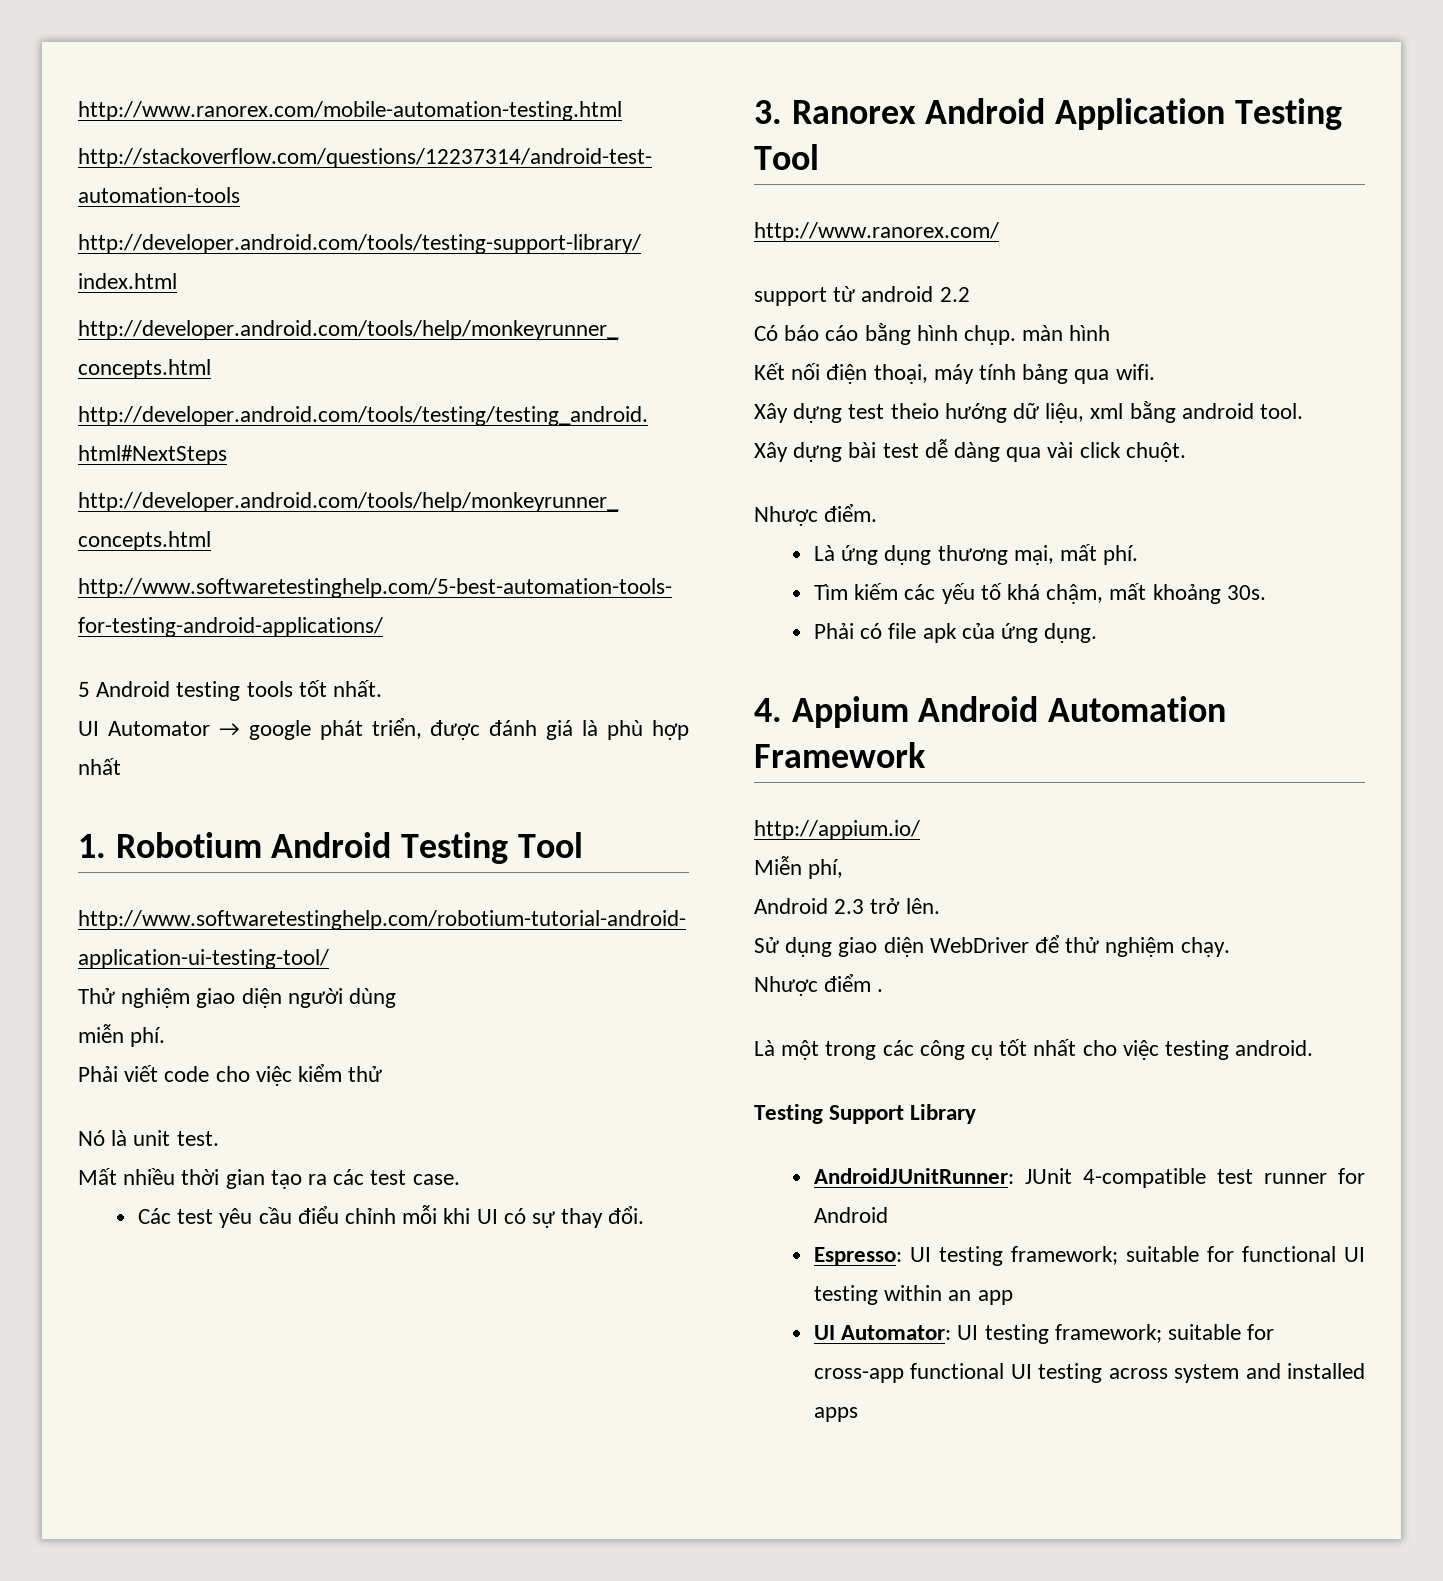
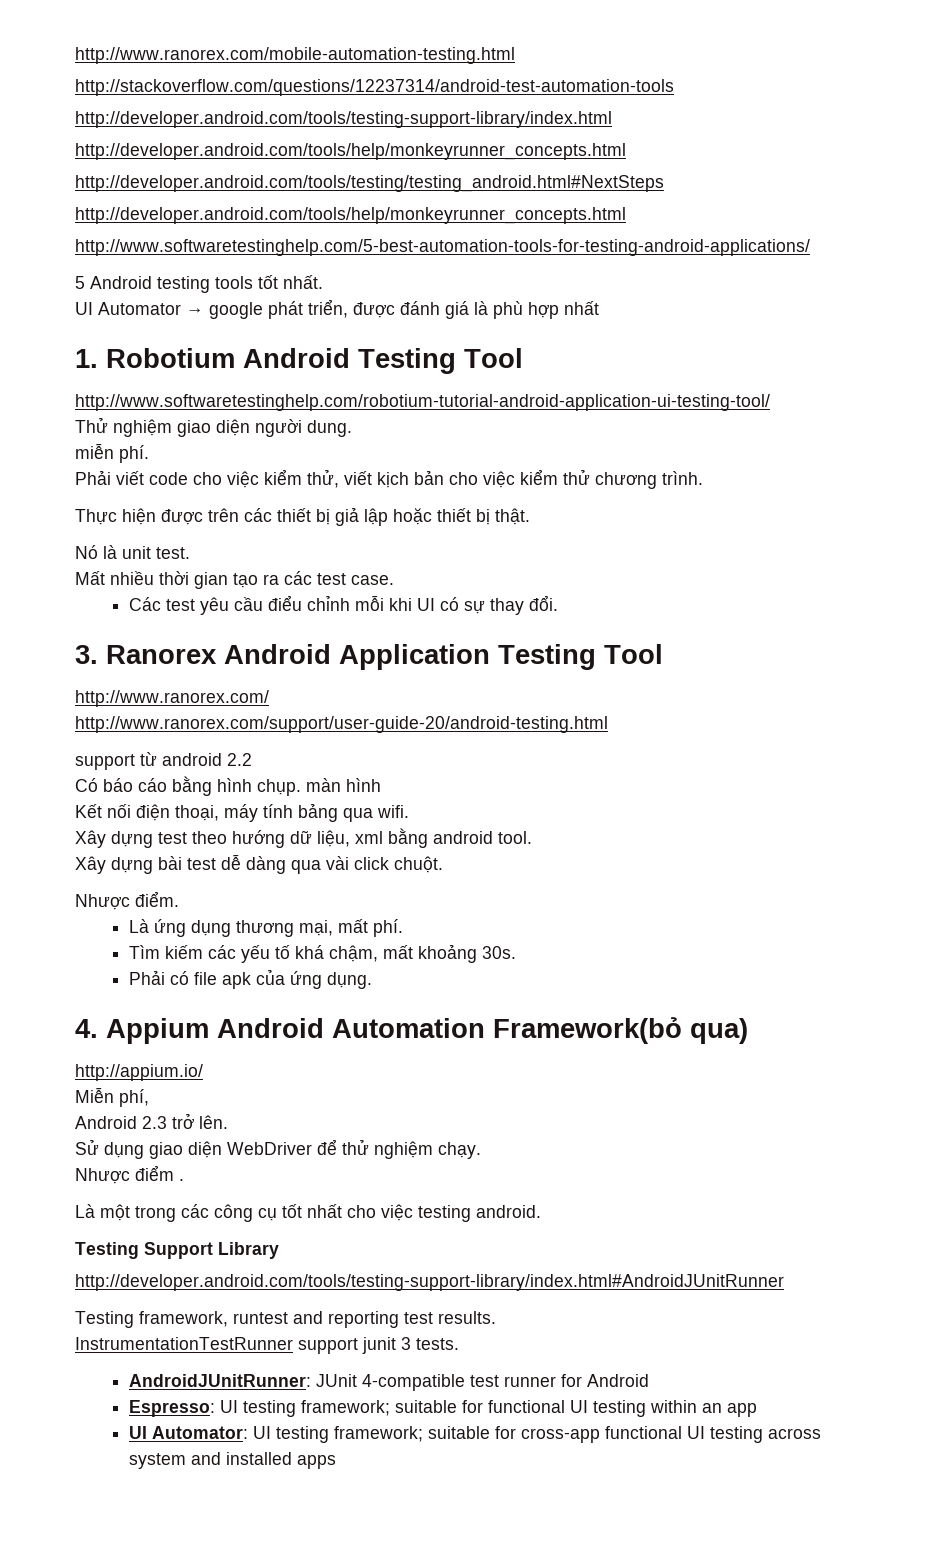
[349,988,397,1008] dùng -> [307,420,352,437] dung.
[348,1066,383,1082] thử -> [307,469,703,489] [75,507,530,526] thử, viết kịch bản cho việc kiểm thử chương trình. // Thực hiện được trên các thiết bị giả lập hoặc thiết bị thật.
(999, 232) none -> [75,716,608,733] // http://www.ranorex.com/support/user-guide-20/android-testing.html
[890,403,939,419] theio -> [192,831,227,844] theo
[754,742,926,768] Framework -> [493,1017,748,1044] Framework(bỏ qua)
(977, 1114) none -> [75,1274,784,1291] [75,1311,496,1328] [75,1337,459,1354] // http://developer.android.com/tools/testing-support-library/index.html#AndroidJUnitRunner // Testing framework, runtest and reporting test results. // InstrumentationTestRunner support junit 3 tests.

